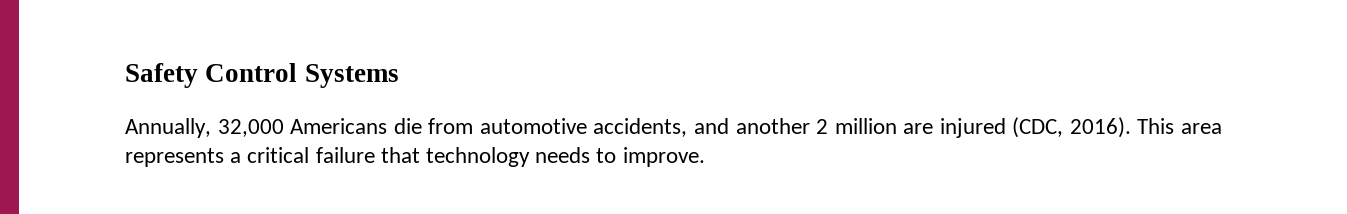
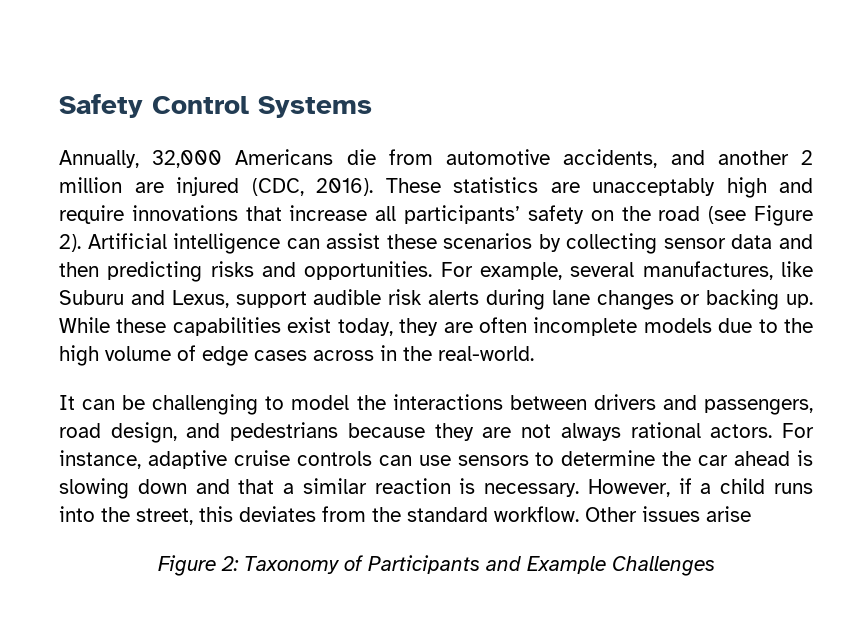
[1137,118,1222,134] [125,147,705,167] This area represents a critical failure that technology needs to improve. -> [385,177,813,198] [59,205,814,226] [59,233,813,254] [59,261,813,282] [59,289,814,310] [59,317,813,336] [59,345,534,366] [59,394,814,415] [59,422,815,443] [59,450,813,469] [59,478,813,499] [59,506,751,525] [157,555,715,576] These statistics are unacceptably high and require innovations that increase all participants’ safety on the road (see Figure 2). Artificial intelligence can assist these scenarios by collecting sensor data and then predicting risks and opportunities. For example, several manufactures, like Suburu and Lexus, support audible risk alerts during lane changes or backing up. While these capabilities exist today, they are often incomplete models due to the high volume of edge cases across in the real-world. // It can be challenging to model the interactions between drivers and passengers, road design, and pedestrians because they are not always rational actors. For instance, adaptive cruise controls can use sensors to determine the car ahead is slowing down and that a similar reaction is necessary. However, if a child runs into the street, this deviates from the standard workflow. Other issues arise // Figure 2: Taxonomy of Participants and Example Challenges

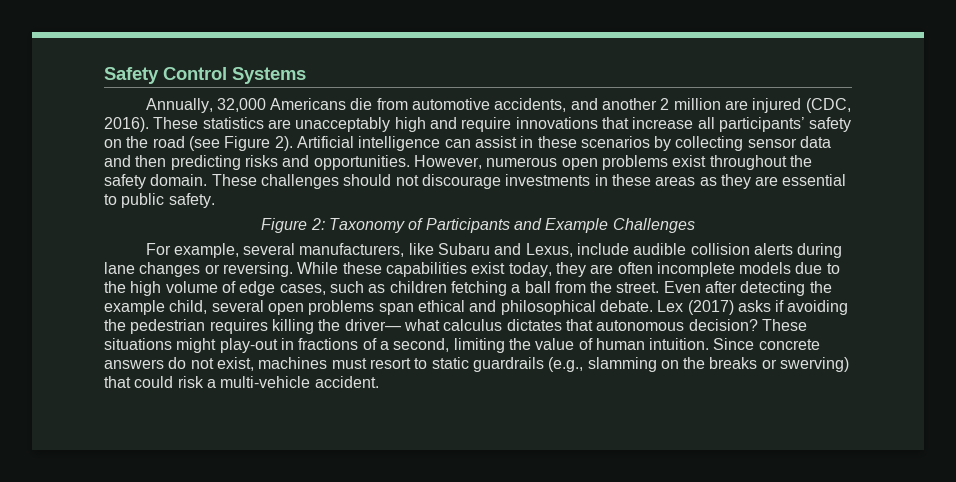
(381, 241) none -> [520,136,534,148] in
[440,261,813,280] [59,289,423,308] For example, several manufactures, like Suburu and Lexus, support audible risk -> [413,155,812,170] [104,174,847,189] [104,193,215,208] [261,218,695,233] [145,243,750,258] However, numerous open problems exist throughout the safety domain. These challenges should not discourage investments in these areas as they are essential to public safety. // Figure 2: Taxonomy of Participants and Example Challenges // For example, several manufacturers, like Subaru and Lexus, include audible collision
[706,289,814,310] backing up. -> [222,262,293,277] reversing.
[254,345,534,361] [59,394,814,415] [59,422,815,443] [59,450,813,469] [59,478,813,499] [59,506,751,525] [157,555,715,576] cases across in the real-world. // It can be challenging to model the interactions between drivers and passengers, road design, and pedestrians because they are not always rational actors. For instance, adaptive cruise controls can use sensors to determine the car ahead is slowing down and that a similar reaction is necessary. However, if a child runs into the street, this deviates from the standard workflow. Other issues arise // Figure 2: Taxonomy of Participants and Example Challenges -> [279,281,832,296] [104,300,849,315] [104,319,807,334] [104,338,820,353] [104,357,850,372] [104,376,379,388] cases, such as children fetching a ball from the street. Even after detecting the example child, several open problems span ethical and philosophical debate. Lex (2017) asks if avoiding the pedestrian requires killing the driver— what calculus dictates that autonomous decision? These situations might play-out in fractions of a second, limiting the value of human intuition. Since concrete answers do not exist, machines must resort to static guardrails (e.g., slamming on the breaks or swerving) that could risk a multi-vehicle accident.

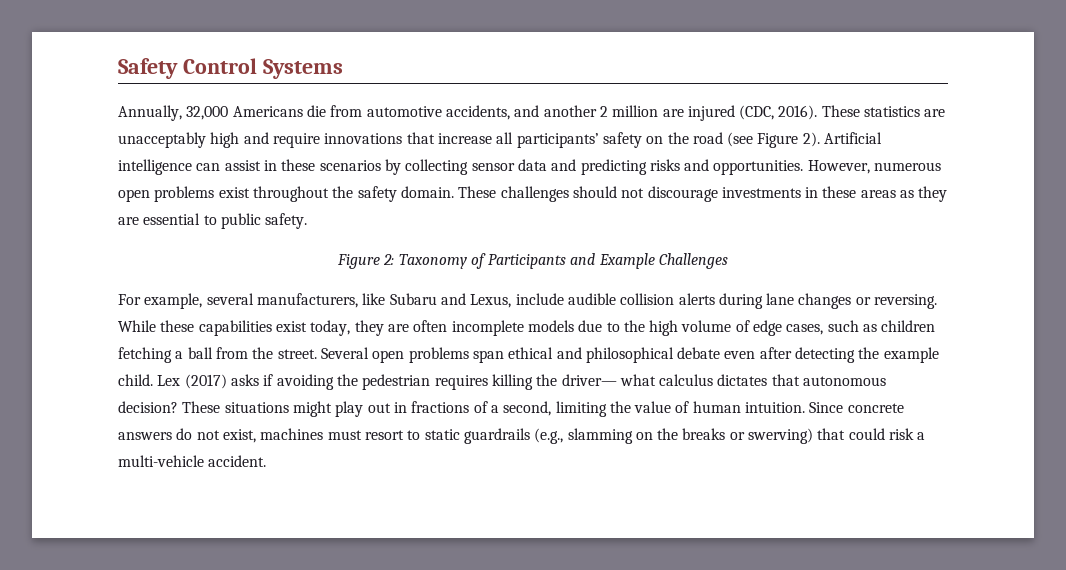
[135,155,167,167] then -> (577, 165) none
[663,281,832,296] [104,300,264,315] Even after detecting the example child, several -> [320,347,369,359] Several
[599,300,653,312] debate. -> [677,347,939,363] [118,374,153,386] debate even after detecting the example child.
[219,338,278,353] play-out -> [335,401,391,417] play out

